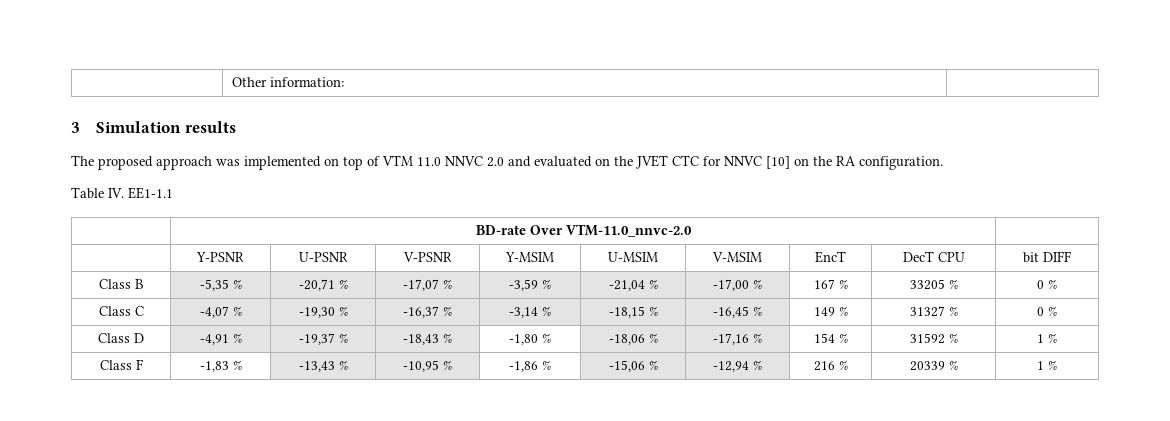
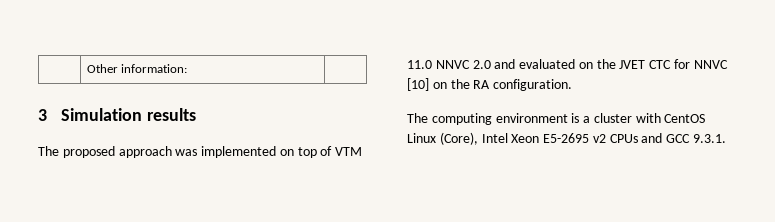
[71,187,173,199] [475,224,692,237] [196,252,244,262] [298,252,348,262] [402,252,452,262] [505,252,554,262] [608,252,658,262] [712,252,762,262] [815,251,846,263] [902,251,965,262] [1023,251,1071,263] [98,279,144,289] [199,279,242,291] [298,279,348,291] [403,279,452,291] [509,279,551,291] [608,279,658,291] [713,279,762,291] [813,279,848,289] [909,279,958,290] [1037,279,1057,289] [98,306,144,316] [199,306,242,318] [298,306,348,318] [403,306,452,318] [509,306,551,318] [608,306,658,318] [713,306,762,318] [813,306,848,316] [909,306,958,317] [1037,306,1057,316] [98,333,144,343] [199,333,242,345] [298,333,348,345] [403,333,452,345] [509,333,551,345] [608,333,658,345] [713,333,762,345] [813,333,848,343] [909,333,958,344] [1037,333,1057,343] [99,359,143,370] [199,360,242,372] [298,360,348,372] [403,360,452,372] [509,360,551,372] [608,360,658,372] [713,360,762,372] [813,360,848,371] [909,360,958,371] [1037,360,1057,370] Table IV. EE1-1.1 // | BD-rate Over VTM-11.0_nnvc-2.0 | // | Y-PSNR | U-PSNR | V-PSNR | Y-MSIM | U-MSIM | V-MSIM | EncT | DecT CPU | bit DIFF // Class B | -5,35 % | -20,71 % | -17,07 % | -3,59 % | -21,04 % | -17,00 % | 167 % | 33205 % | 0 % // Class C | -4,07 % | -19,30 % | -16,37 % | -3,14 % | -18,15 % | -16,45 % | 149 % | 31327 % | 0 % // Class D | -4,91 % | -19,37 % | -18,43 % | -1,80 % | -18,06 % | -17,16 % | 154 % | 31592 % | 1 % // Class F | -1,83 % | -13,43 % | -10,95 % | -1,86 % | -15,06 % | -12,94 % | 216 % | 20339 % | 1 % -> [407,113,706,125] [407,132,727,145] The computing environment is a cluster with CentOS Linux (Core), Intel Xeon E5-2695 v2 CPUs and GCC 9.3.1.

